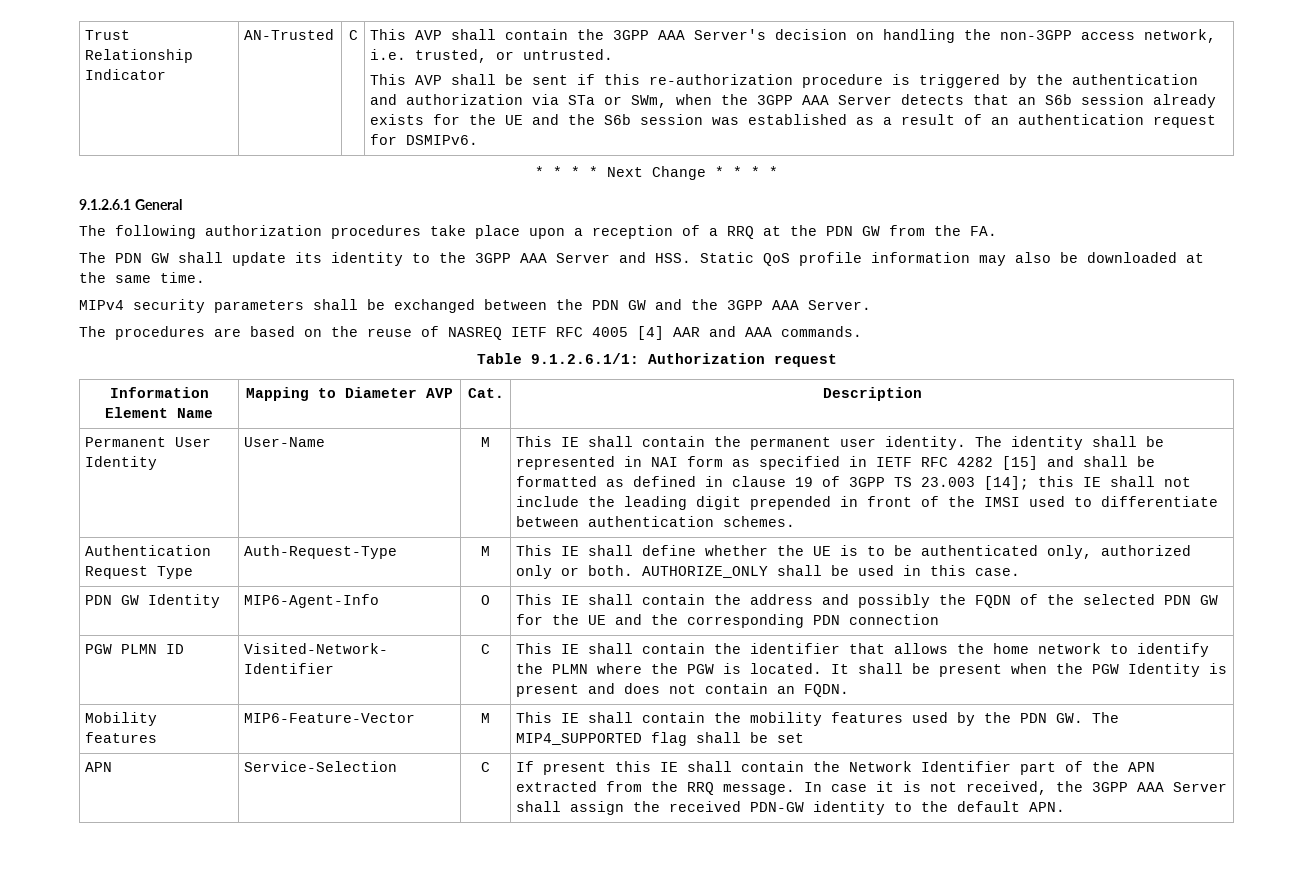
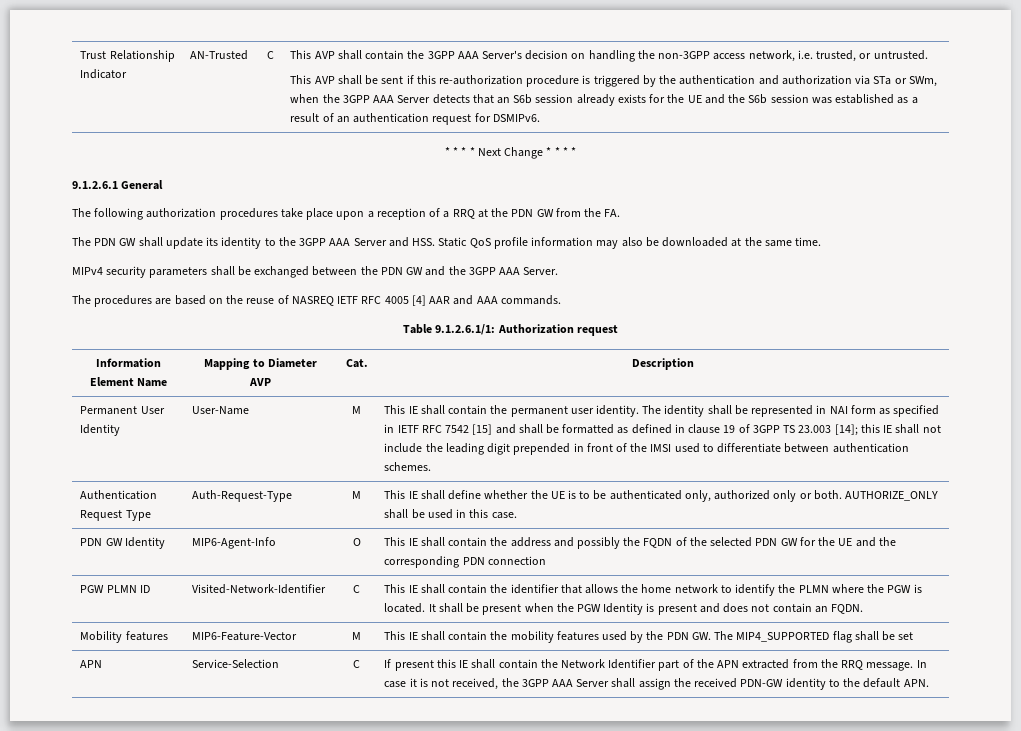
[957,457,994,467] 4282 -> [445,425,470,433] 7542

